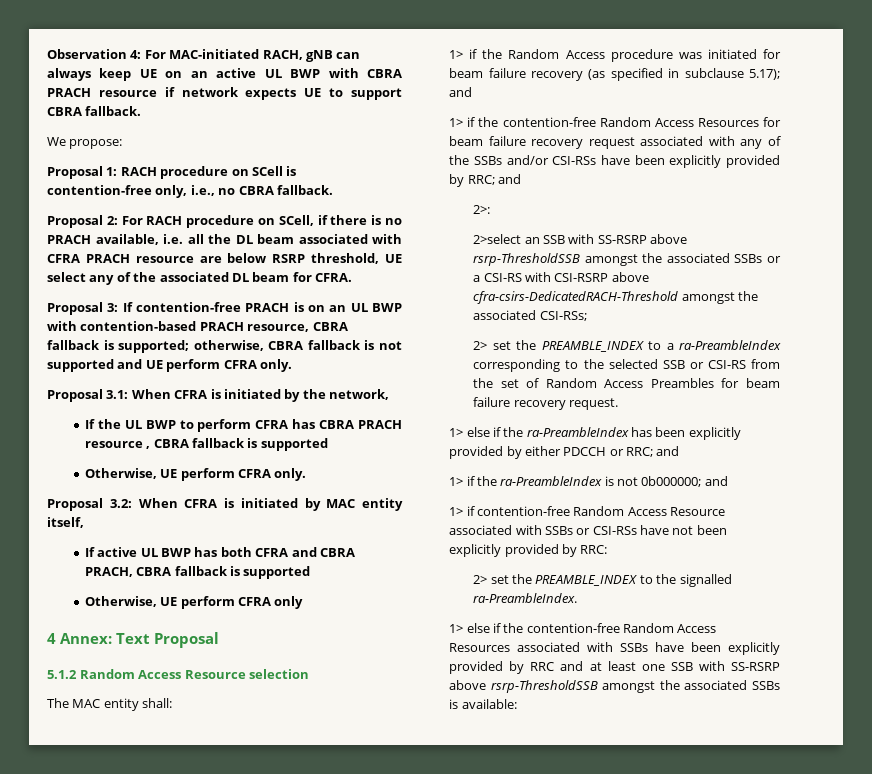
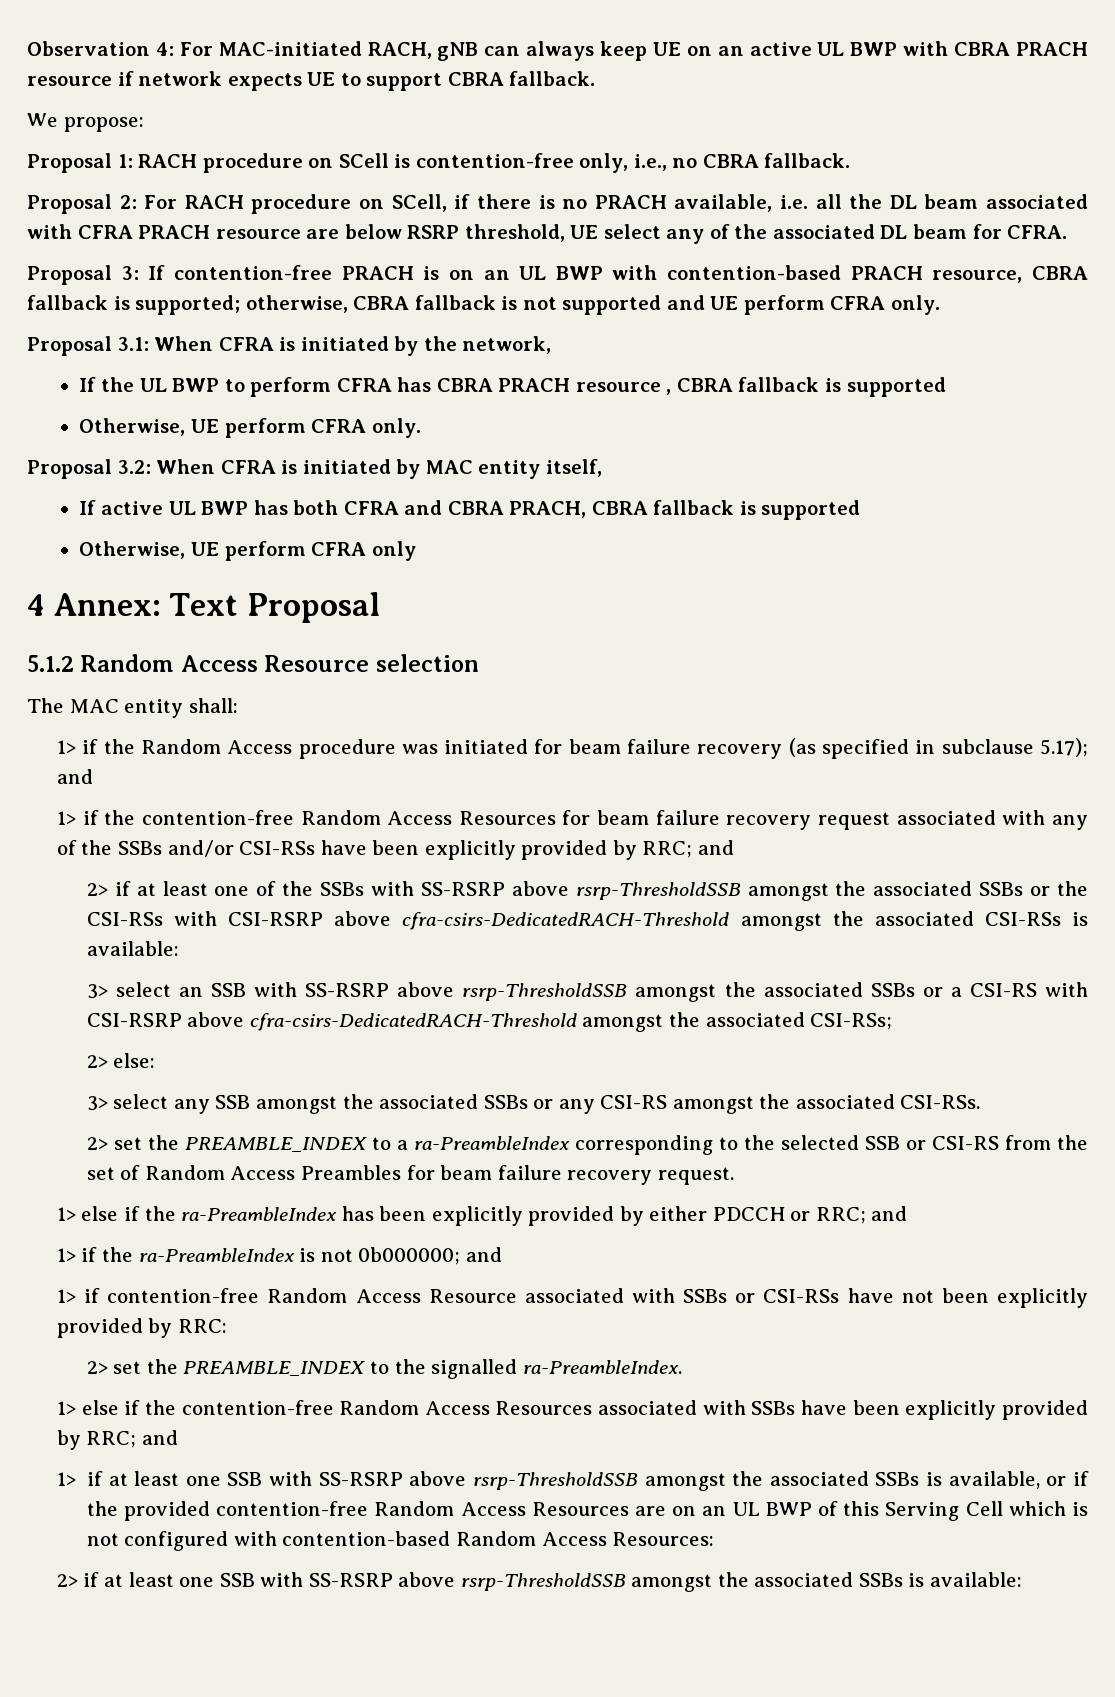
[473,205,491,214] [473,234,522,244] 2>: // 2>select -> [86,881,1089,901] [86,911,1088,931] [86,941,179,956] [86,982,171,999] 2> if at least one of the SSBs with SS-RSRP above rsrp-ThresholdSSB amongst the associated SSBs or the CSI-RSs with CSI-RSRP above cfra-csirs-DedicatedRACH-Threshold amongst the associated CSI-RSs is available: // 3> select
(587, 316) none -> [86,1053,156,1068] [86,1094,981,1114] // 2> else: // 3> select any SSB amongst the associated SSBs or any CSI-RS amongst the associated CSI-RSs.
[530,661,584,671] RRC and -> [86,1430,179,1448] [56,1471,1090,1491] [86,1501,1089,1521] [86,1531,715,1551] [56,1572,100,1587] RRC; and // 1> if at least one SSB with SS-RSRP above rsrp-ThresholdSSB amongst the associated SSBs is available, or if the provided contention-free Random Access Resources are on an UL BWP of this Serving Cell which is not configured with contention-based Random Access Resources: // 2> if

